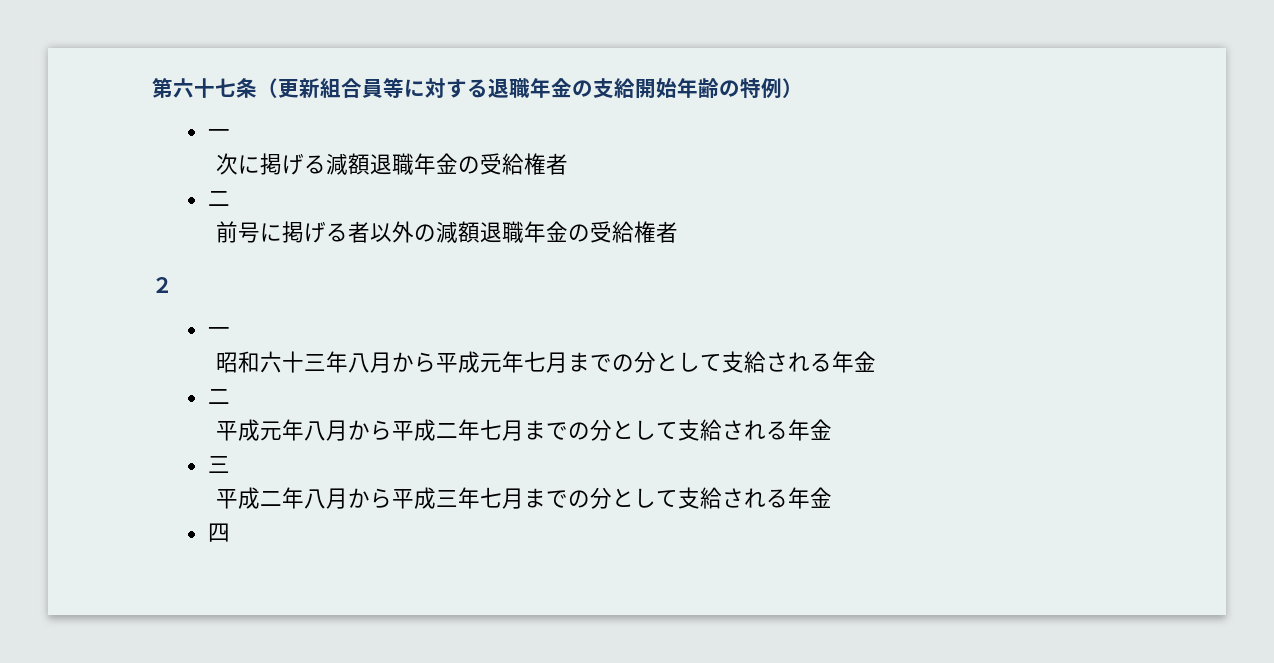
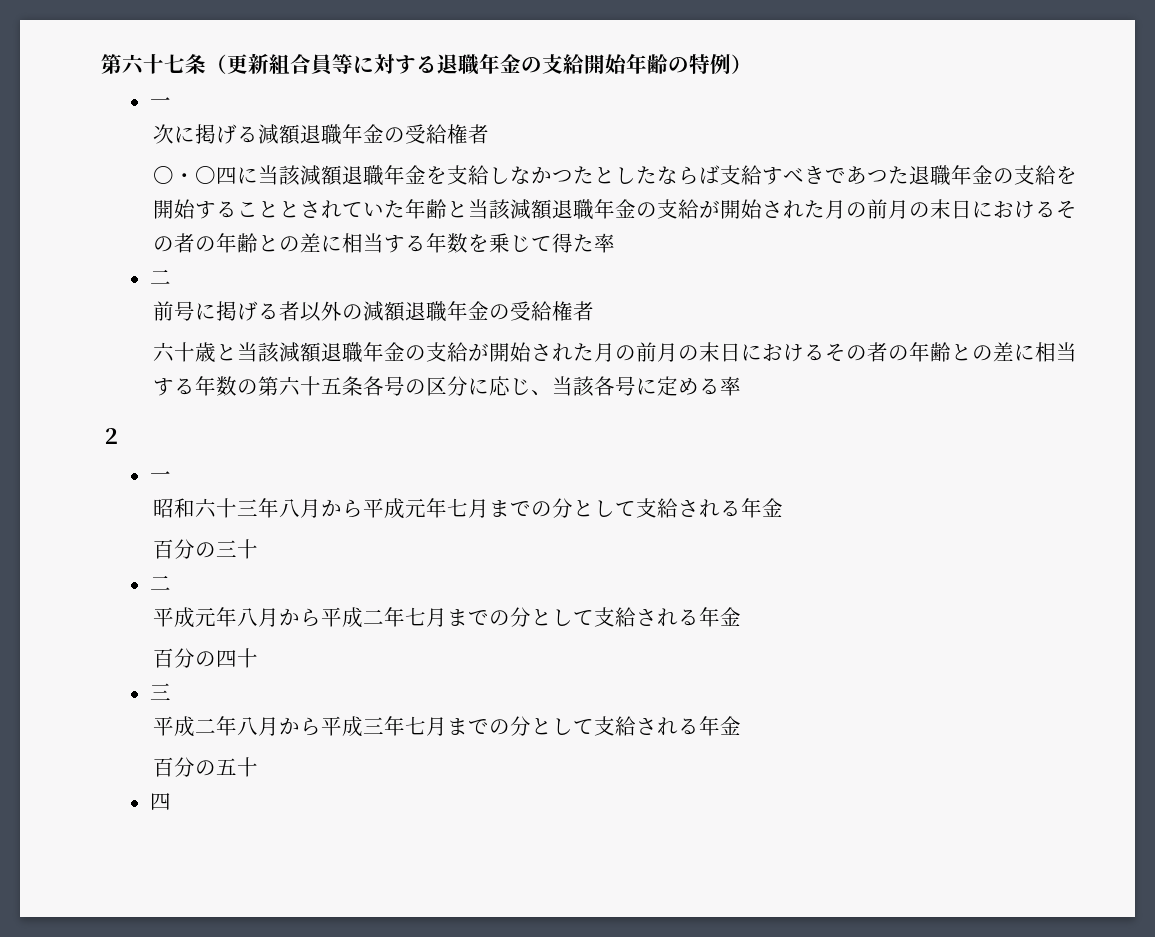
(569, 164) none -> [153,165,1078,186] [153,199,1078,220] [153,233,616,253] // 〇・〇四に当該減額退職年金を支給しなかつたとしたならば支給すべきであつた退職年金の支給を開始することとされていた年齢と当該減額退職年金の支給が開始された月の前月の末日におけるその者の年齢との差に相当する年数を乗じて得た率
(679, 232) none -> [153,342,1078,363] [153,376,742,397] // 六十歳と当該減額退職年金の支給が開始された月の前月の末日におけるその者の年齢との差に相当する年数の第六十五条各号の区分に応じ、当該各号に定める率
(877, 361) none -> [153,539,259,559] // 百分の三十
(833, 429) none -> [153,648,259,668] // 百分の四十
(833, 497) none -> [153,757,259,777] // 百分の五十

